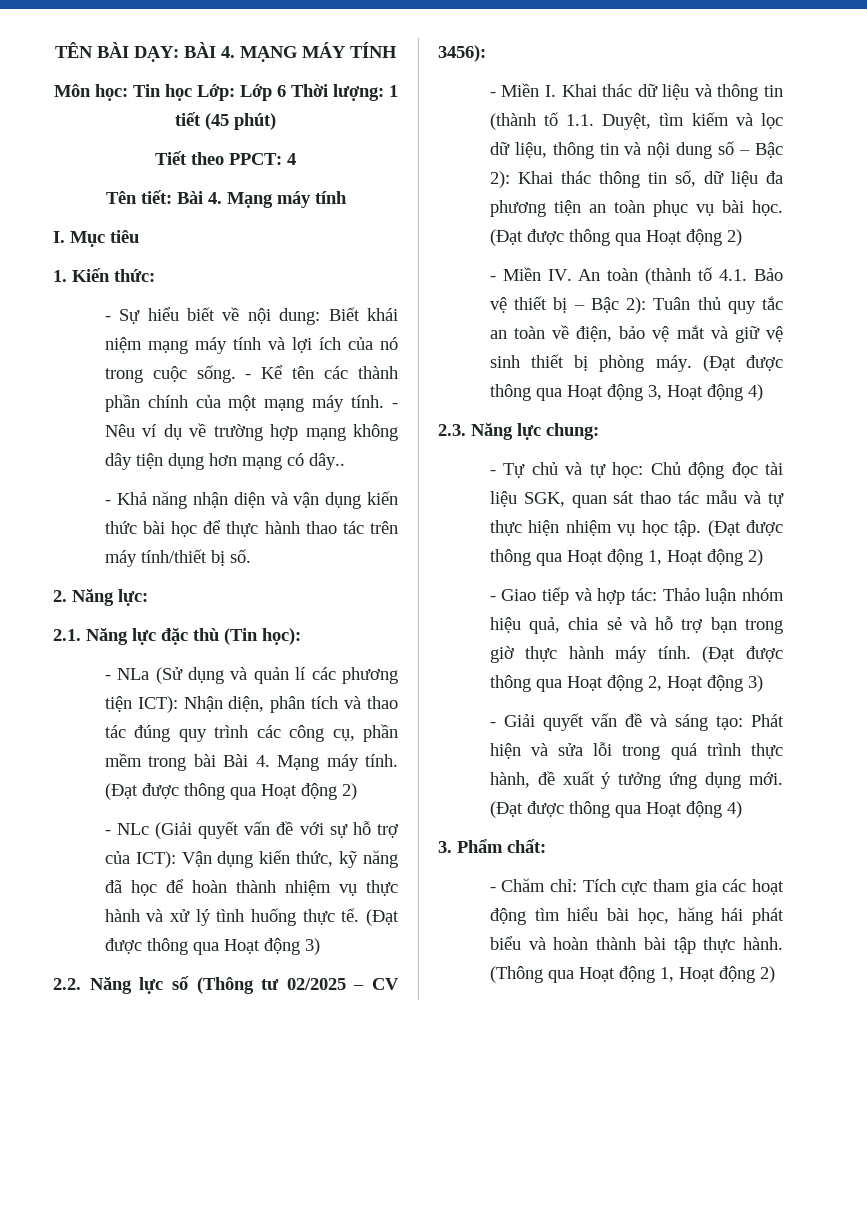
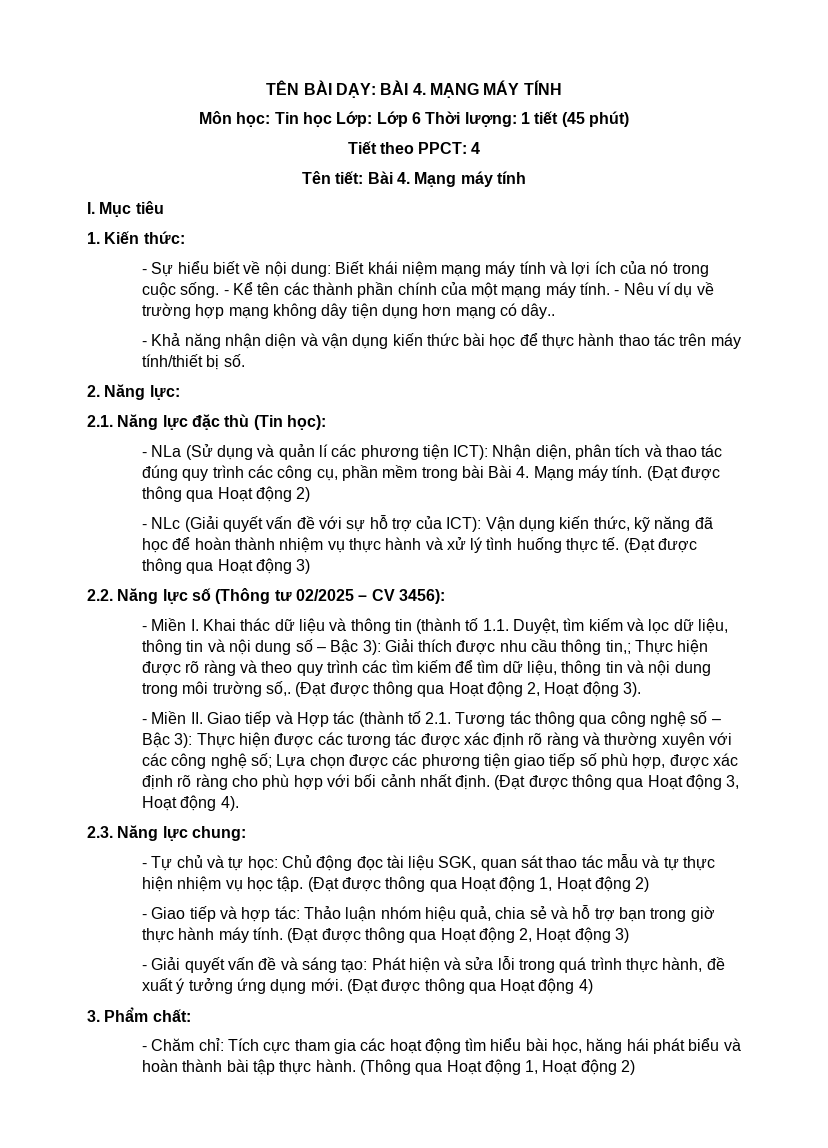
[489,170,784,188] [489,200,783,217] [489,229,742,246] [489,267,783,285] [489,296,783,314] [489,325,783,343] [489,354,692,372] 2): Khai thác thông tin số, dữ liệu đa phương tiện an toàn phục vụ bài học. (Đạt được thông qua Hoạt động 2) // - Miền IV. An toàn (thành tố 4.1. Bảo vệ thiết bị – Bậc 2): Tuân thủ quy tắc an toàn về điện, bảo vệ mắt và giữ vệ sinh thiết bị phòng máy. -> [362,639,709,655] [141,660,711,676] [141,681,642,697] [141,711,721,727] [141,732,733,748] [141,753,739,769] [141,774,491,790] 3): Giải thích được nhu cầu thông tin,; Thực hiện được rõ ràng và theo quy trình các tìm kiếm để tìm dữ liệu, thông tin và nội dung trong môi trường số,. (Đạt được thông qua Hoạt động 2, Hoạt động 3). // - Miền II. Giao tiếp và Hợp tác (thành tố 2.1. Tương tác thông qua công nghệ số – Bậc 3): Thực hiện được các tương tác được xác định rõ ràng và thường xuyên với các công nghệ số; Lựa chọn được các phương tiện giao tiếp số phù hợp, được xác định rõ ràng cho phù hợp với bối cảnh nhất định.
[747,384,763,401] 4) -> [220,796,239,811] 4).

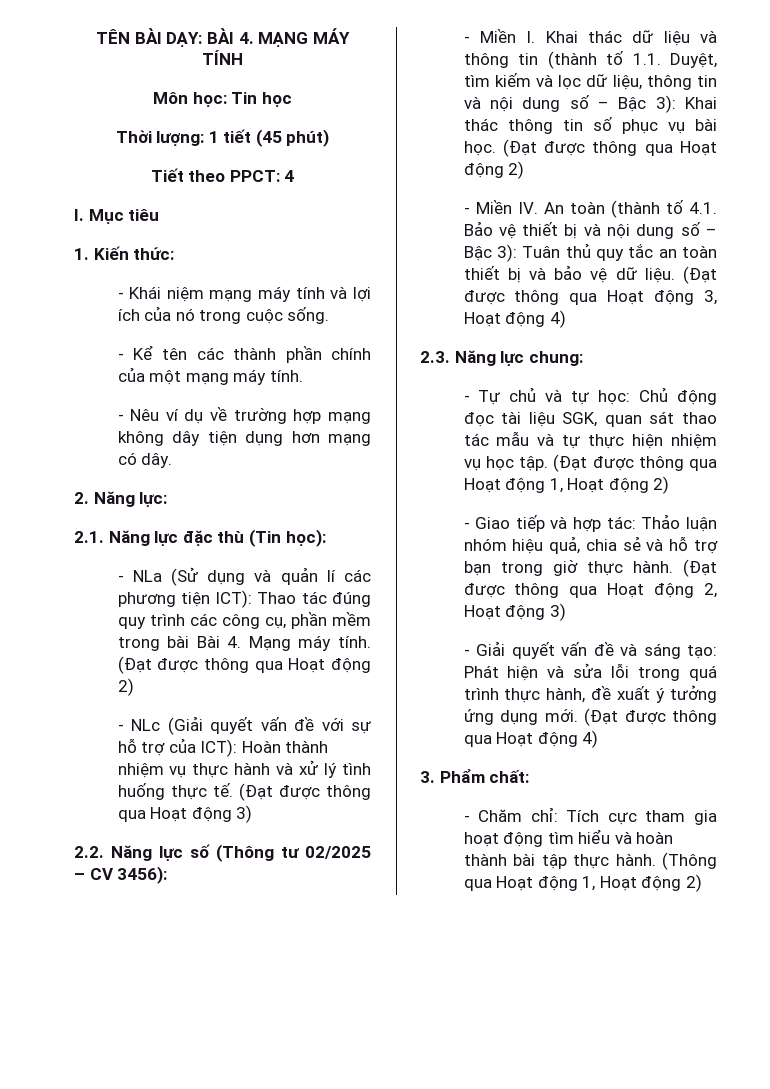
[336,111,421,127] Lớp: Lớp 6 -> (292, 99) //
[302,171,526,187] // Tên tiết: Bài 4. Mạng máy tính -> (295, 176) none
[151,261,398,277] Sự hiểu biết về nội dung: Biết khái -> [129,286,162,299] Khái
(220, 290) none -> (330, 315) //
(611, 288) none -> (303, 376) //
[521,303,556,319] [141,333,741,349] [141,354,245,370] dây.. // - Khả năng nhận diện và vận dụng kiến thức bài học để thực hành thao tác trên máy tính/thiết bị số. -> [141,453,173,468] dây.
[492,444,698,460] Nhận diện, phân tích và thao -> [257,592,297,604] Thao
[485,516,713,532] [141,537,231,553] Vận dụng kiến thức, kỹ năng đã học để hoàn -> [241,740,281,753] Hoàn
[384,639,709,655] [141,660,711,676] [141,681,642,697] [141,711,721,727] [141,732,733,748] [141,753,739,769] [141,774,491,790] Giải thích được nhu cầu thông tin,; Thực hiện được rõ ràng và theo quy trình các tìm kiếm để tìm dữ liệu, thông tin và nội dung trong môi trường số,. (Đạt được thông qua Hoạt động 2, Hoạt động 3). // - Miền II. Giao tiếp và Hợp tác (thành tố 2.1. Tương tác thông qua công nghệ số – Bậc 3): Thực hiện được các tương tác được xác định rõ ràng và thường xuyên với các công nghệ số; Lựa chọn được các phương tiện giao tiếp số phù hợp, được xác định rõ ràng cho phù hợp với bối cảnh nhất định. -> [685,97,717,109] [463,117,717,134] [463,139,717,157] [463,161,525,179] [463,200,717,218] [463,221,717,239] [463,243,717,262] [463,265,675,283] Khai thác thông tin số phục vụ bài học. (Đạt được thông qua Hoạt động 2) // - Miền IV. An toàn (thành tố 4.1. Bảo vệ thiết bị và nội dung số – Bậc 3): Tuân thủ quy tắc an toàn thiết bị và bảo vệ dữ liệu.
[220,796,239,811] 4). -> [549,310,566,328] 4)
[178,927,283,943] hành máy tính. -> [632,560,673,573] hành.
[360,1038,386,1051] các -> (717, 817) none
[525,1038,720,1054] bài học, hăng hái phát biểu -> (611, 836) none

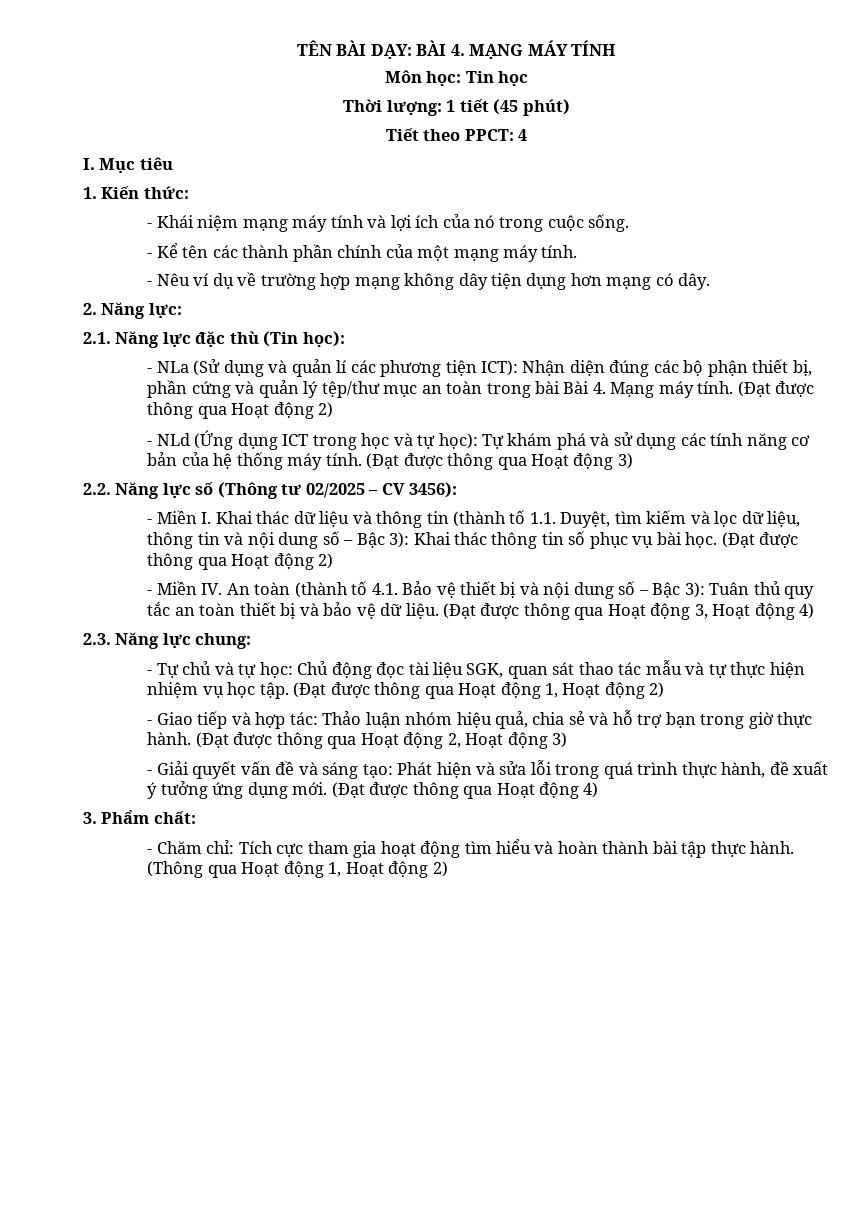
[257,591,371,607] [117,612,371,629] Thao tác đúng quy trình các công cụ, phần mềm -> [522,359,812,377] [147,380,483,398] Nhận diện đúng các bộ phận thiết bị, phần cứng và quản lý tệp/thư mục an toàn
[131,716,372,735] [117,738,329,757] [117,760,371,778] [117,783,233,800] NLc (Giải quyết vấn đề với sự hỗ trợ của ICT): Hoàn thành nhiệm vụ thực hành và xử lý tình huống thực tế. -> [156,430,811,450] [147,452,362,470] NLd (Ứng dụng ICT trong học và tự học): Tự khám phá và sử dụng các tính năng cơ bản của hệ thống máy tính.

